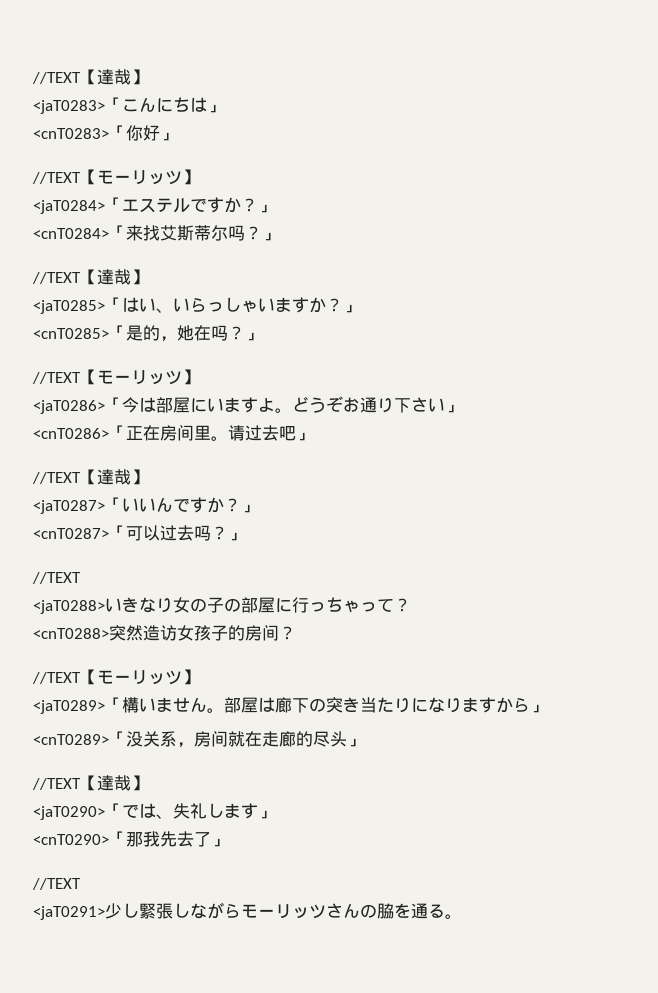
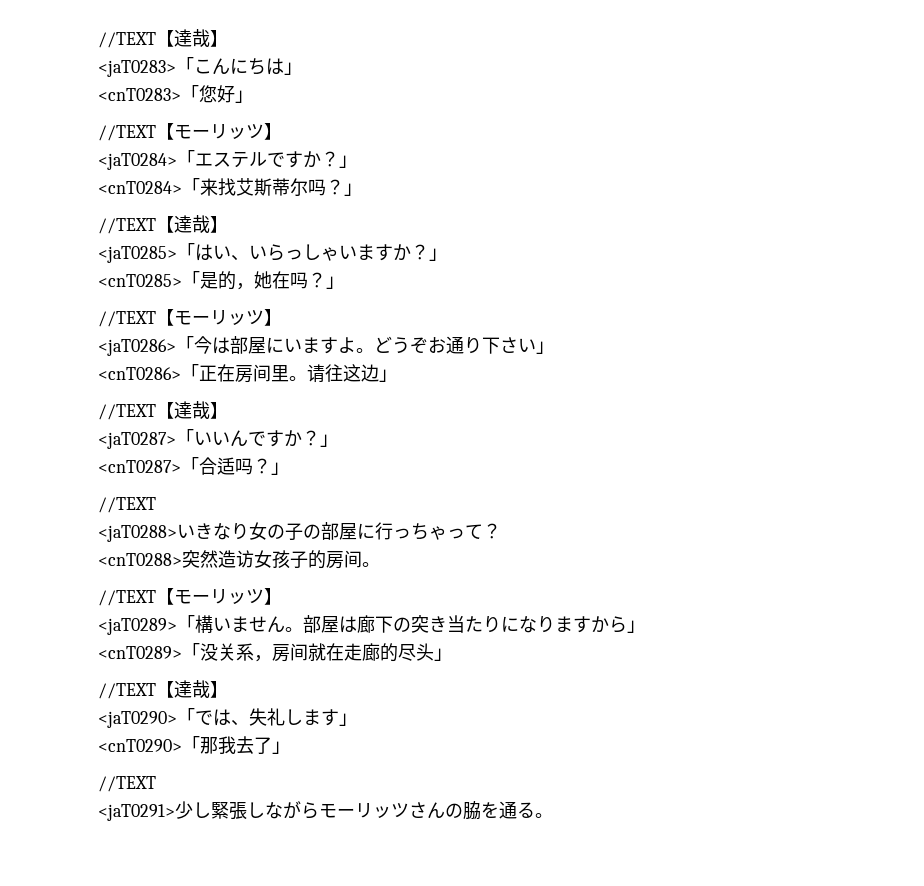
[126,125,143,141] 你 -> [199,85,217,103] 您
[245,425,296,441] 过去吧 -> [325,364,379,382] 往这边
[126,525,194,541] 可以过去 -> [199,457,235,475] 合适
[279,626,296,640] ？ -> [362,562,380,567] 。
[160,831,177,847] 先 -> (236, 745) none

